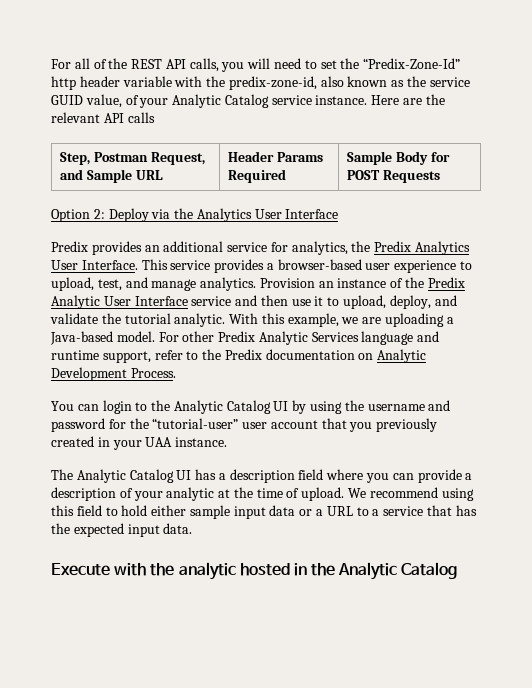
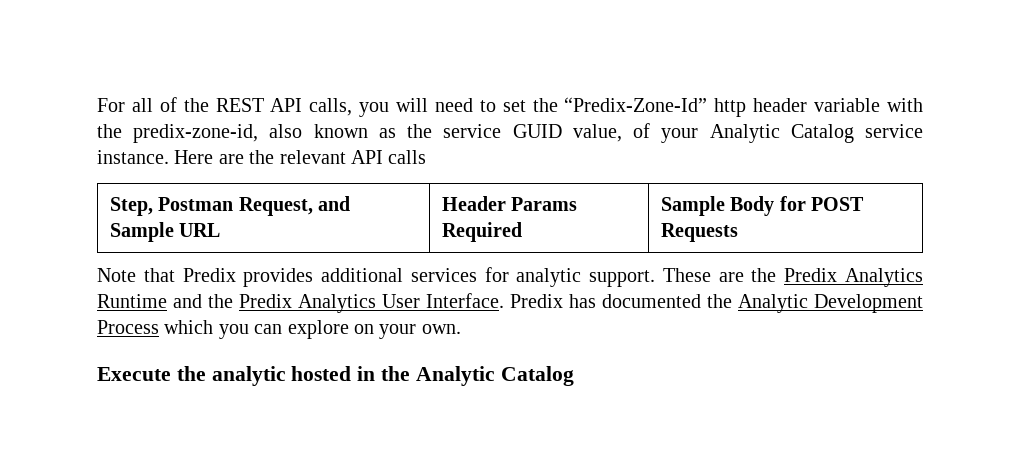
[51,208,339,222] [51,241,348,255] Option 2: Deploy via the Analytics User Interface // Predix provides an additional service for analytics, -> [97,267,923,287] [97,294,202,308] Note that Predix provides additional services for analytic support. These are the Predix Analytics Runtime and
[141,259,473,273] [51,277,465,291] [51,295,457,309] [50,313,454,327] [50,331,440,345] [51,349,427,363] [51,367,176,381] [51,400,451,414] [51,418,438,432] [51,436,228,450] [51,469,473,483] [51,487,474,501] [51,505,477,519] [51,523,193,537] This service provides a browser-based user experience to upload, test, and manage analytics. Provision an instance of the Predix Analytic User Interface service and then use it to upload, deploy, and validate the tutorial analytic. With this example, we are uploading a Java-based model. For other Predix Analytic Services language and runtime support, refer to the Predix documentation on Analytic Development Process. // You can login to the Analytic Catalog UI by using the username and password for the “tutorial-user” user account that you previously created in your UAA instance. // The Analytic Catalog UI has a description field where you can provide a description of your analytic at the time of upload. We recommend using this field to hold either sample input data or a URL to a service that has the expected input data. -> [510,294,923,313] [97,320,461,339] Predix has documented the Analytic Development Process which you can explore on your own.
[114,563,147,576] with -> (171, 374) none

